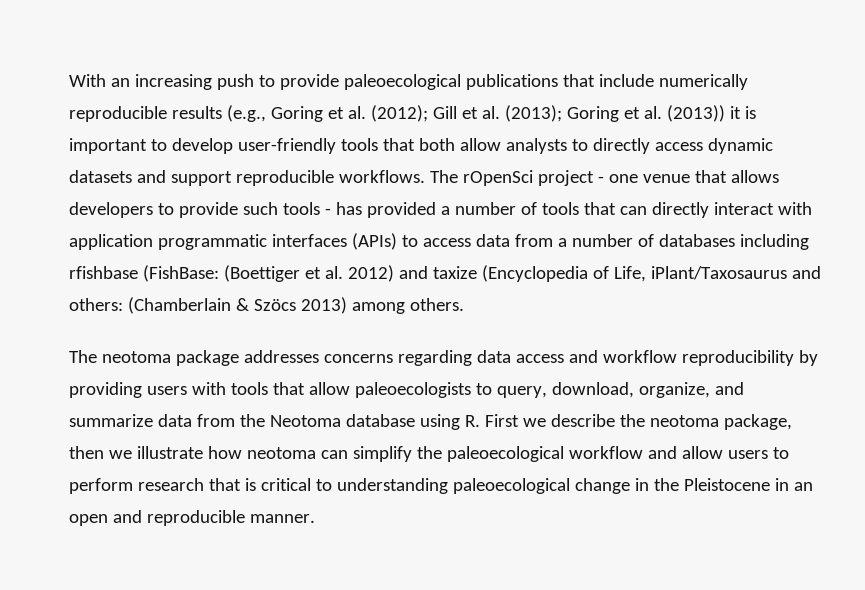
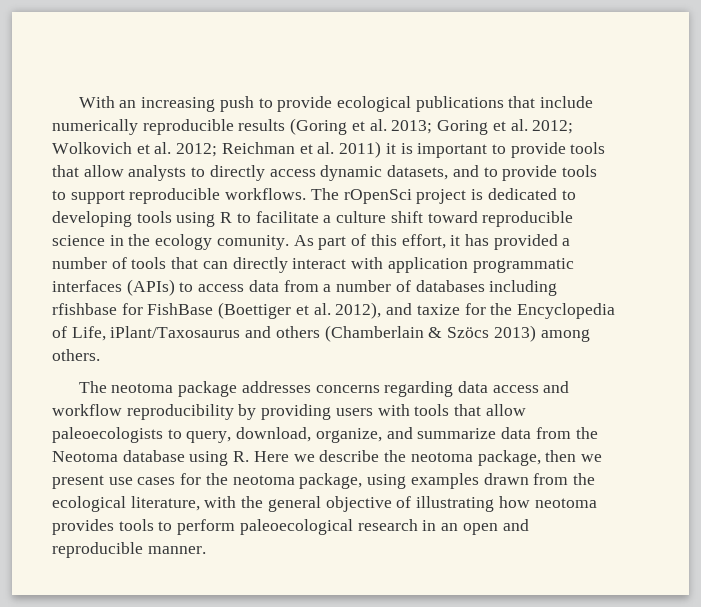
[343,74,461,90] paleoecological -> [336,96,411,112] ecological
[226,105,725,122] (e.g., Goring et al. (2012); Gill et al. (2013); Goring et al. (2013)) -> [290,118,574,135] [52,141,382,158] (Goring et al. 2013; Goring et al. 2012; Wolkovich et al. 2012; Reichman et al. 2011)
[171,138,455,154] develop user-friendly tools that both -> [510,142,606,158] [52,165,79,177] provide tools that
[69,170,166,183] datasets and -> [387,165,597,181] [52,190,66,200] datasets, and to provide tools to
[597,170,779,183] [69,202,331,218] - one venue that allows developers to provide such tools - -> [471,188,576,200] [52,211,574,227] [52,234,461,250] is dedicated to developing tools using R to facilitate a culture shift toward reproducible science in the ecology comunity. As part of this effort, it
[142,265,219,282] (FishBase: -> [121,303,214,315] for FishBase
[347,265,394,282] 2012) -> [335,302,382,319] 2012),
[481,265,588,282] (Encyclopedia -> [464,303,615,319] for the Encyclopedia
[69,298,123,311] others: -> [275,326,320,338] others
[484,414,519,427] First -> [253,451,289,462] Here
[136,446,789,462] [69,478,770,494] illustrate how neotoma can simplify the paleoecological workflow and allow users to perform research that is critical to understanding paleoecological change in the Pleistocene -> [52,473,595,489] [52,496,597,512] [52,519,418,535] present use cases for the neotoma package, using examples drawn from the ecological literature, with the general objective of illustrating how neotoma provides tools to perform paleoecological research

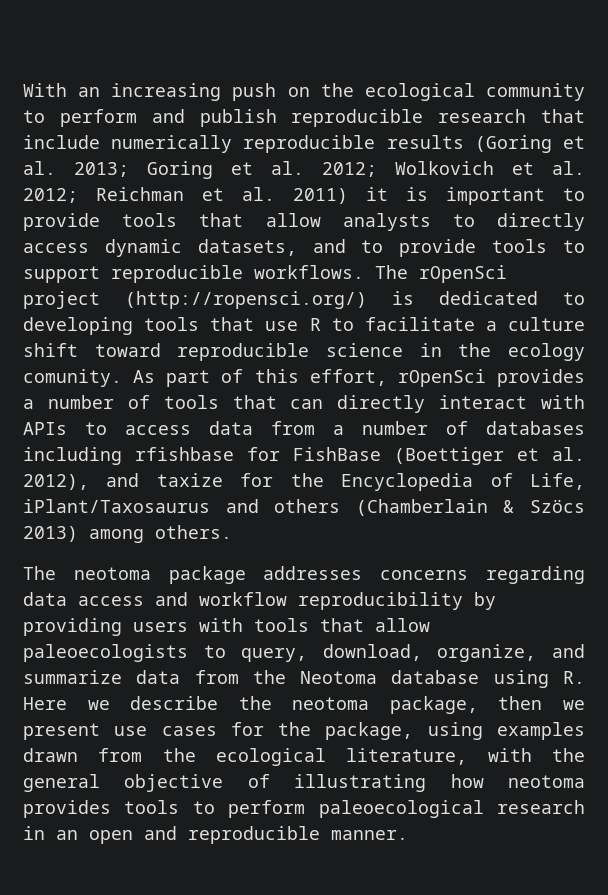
[258,96,504,112] to provide ecological publications -> [287,83,585,101] [23,109,527,127] on the ecological community to perform and publish reproducible research
(467, 196) none -> [125,291,367,309] (http://ropensci.org/)
[176,212,216,227] using -> [210,317,299,331] that use
[450,234,558,250] it has provided -> [397,369,585,387] rOpenSci provides
[387,257,574,273] [52,279,175,296] application programmatic interfaces (APIs) -> [23,422,67,435] APIs
[232,475,295,485] neotoma -> (312, 729) none

